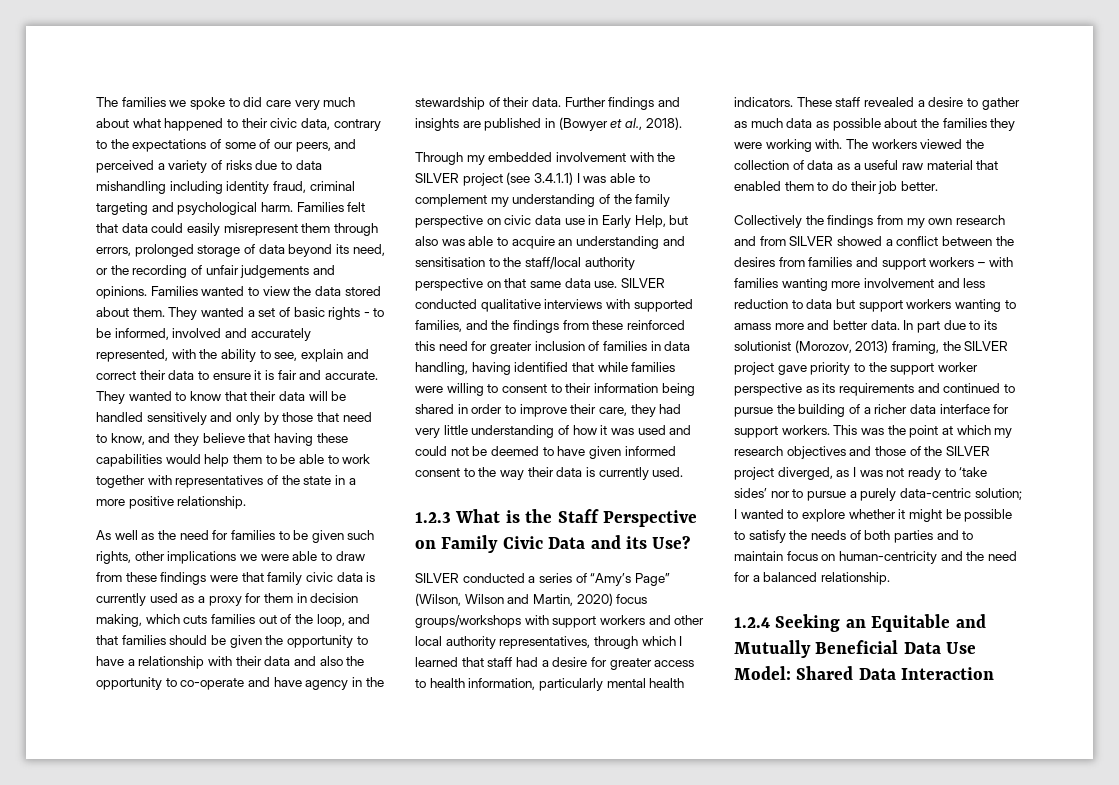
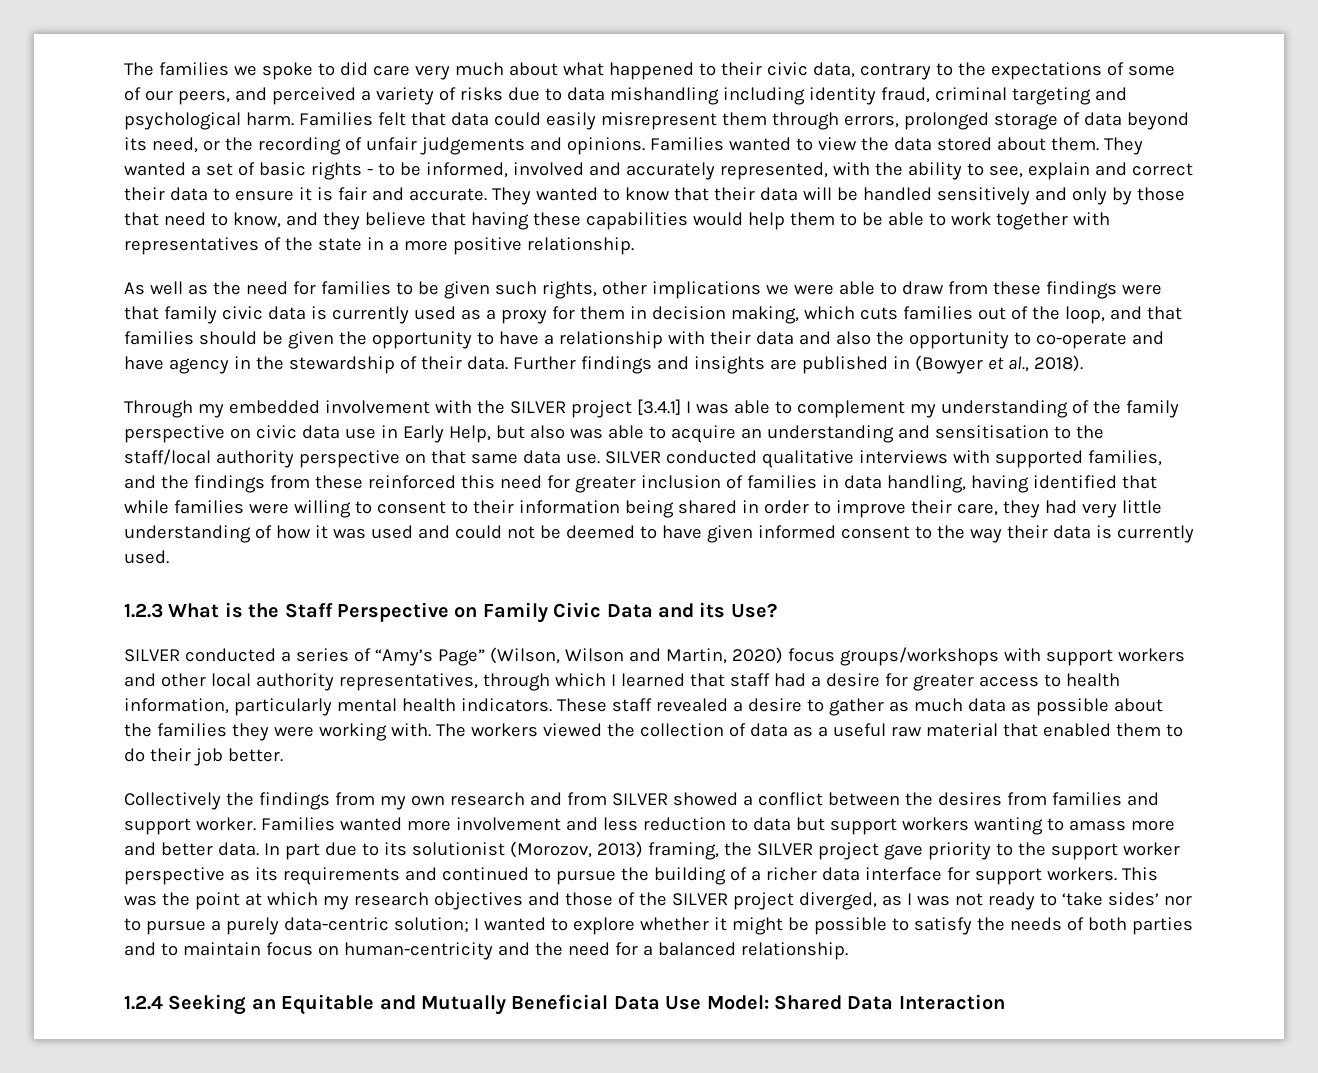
[506,172,573,185] (see 3.4.1.1) -> [636,399,681,415] [3.4.1]
[929,257,1013,267] [734,278,828,291] workers – with families wanting -> [195,817,402,831] worker. Families wanted

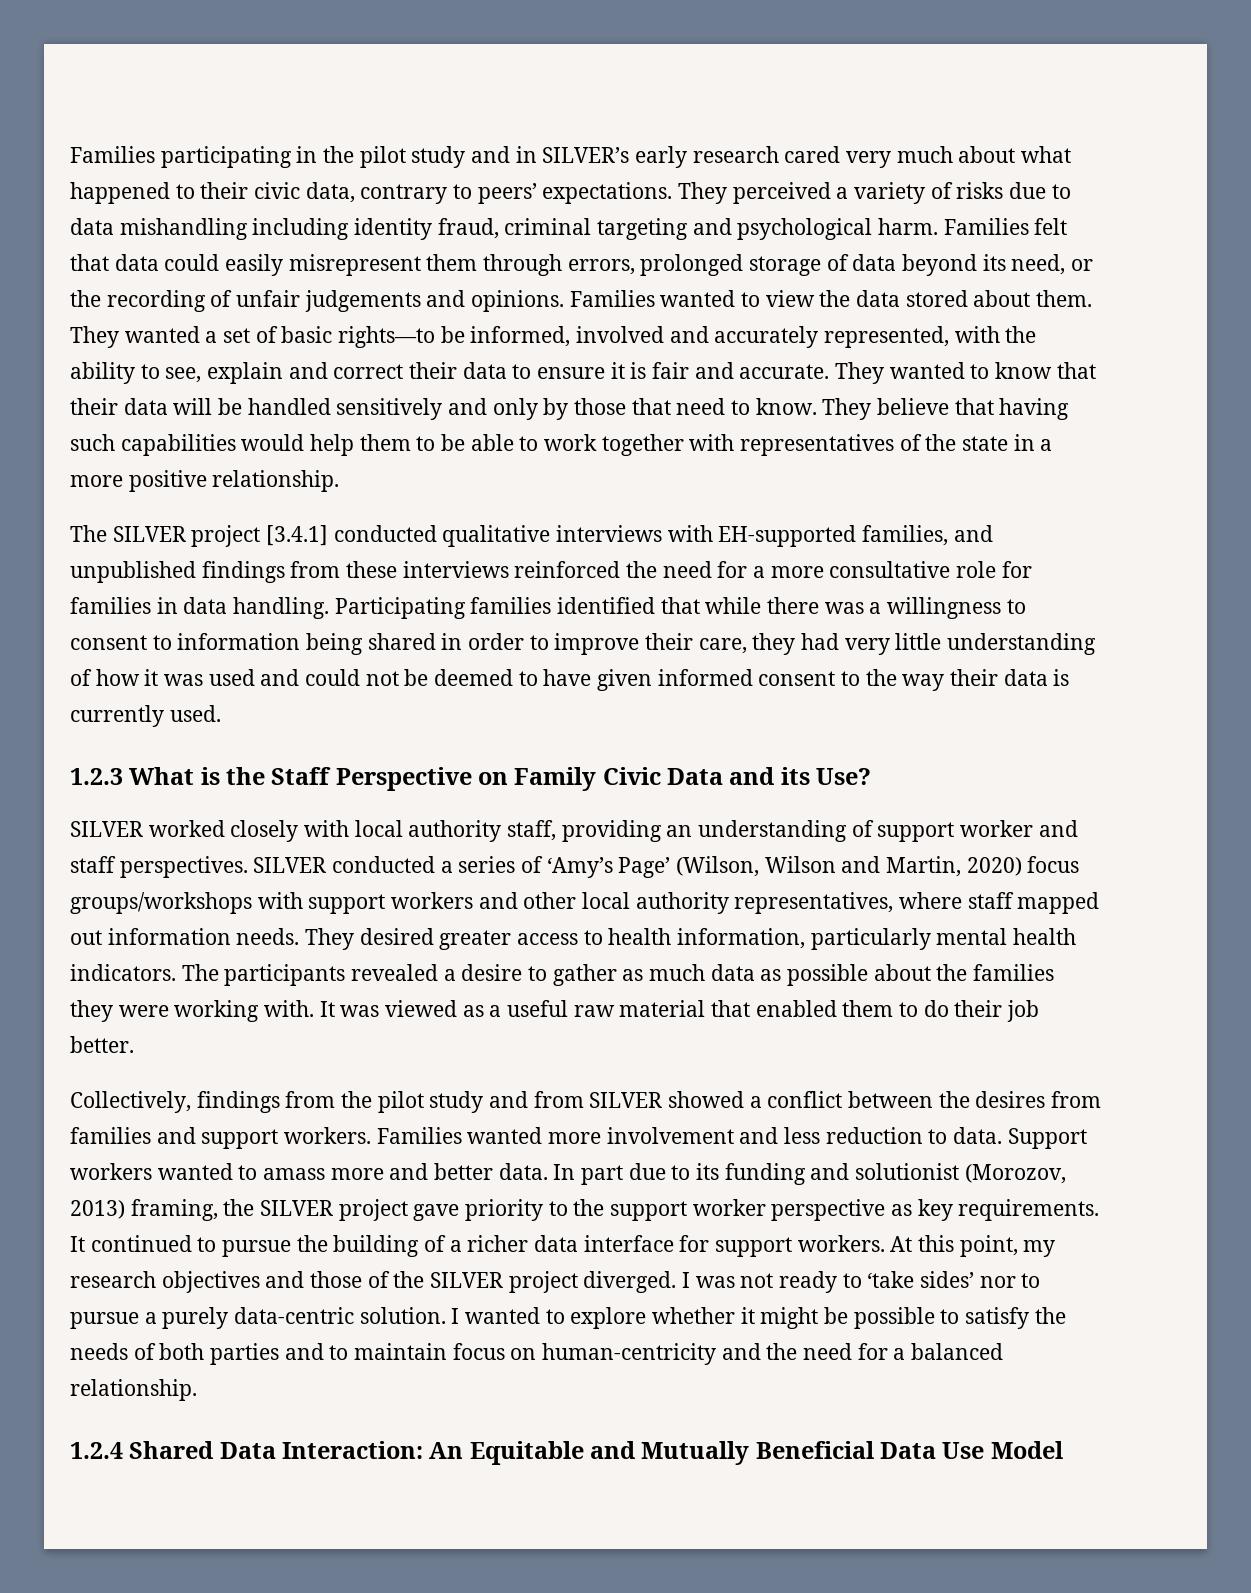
[124,62,410,80] The families we spoke to did care -> [70,146,841,168] Families participating in the pilot study and in SILVER’s early research cared
[957,62,1175,80] [124,87,267,105] the expectations of some of our peers, and -> [477,182,728,204] peers’ expectations. They
[310,162,395,180] rights - to -> [338,326,436,348] rights—to
[232,212,360,230] know, and they -> [755,398,872,420] know. They
[532,212,581,226] these -> [70,434,115,451] such
[124,281,1162,299] [124,306,1182,324] [124,331,1164,349] [124,355,1083,374] [124,399,1179,418] [124,425,1104,443] [124,449,661,468] As well as the need for families to be given such rights, other implications we were able to draw from these findings were that family civic data is currently used as a proxy for them in decision making, which cuts families out of the loop, and that families should be given the opportunity to have a relationship with their data and also the opportunity to co-operate and have agency in the stewardship of their data. Further findings and insights are published in (Bowyer et al., 2018). // Through my embedded involvement with the SILVER project [3.4.1] I was able to complement my understanding of the family perspective on civic data use in Early Help, but also was able to acquire an understanding and sensitisation to the staff/local authority perspective on that same data use. SILVER -> [70,525,329,547] The SILVER project [3.4.1]
[994,450,1083,468] supported -> [718,525,857,547] EH-supported
[160,475,189,489] the -> [70,561,196,583] unpublished
[367,475,1157,493] [124,500,351,518] reinforced this need for greater inclusion of families in data handling, having identified that while families were willing -> [402,561,1032,578] [70,597,1002,619] interviews reinforced the need for a more consultative role for families in data handling. Participating families identified that while there was a willingness
[472,500,514,514] their -> (172, 642) none
(180, 655) none -> [148,820,1078,842] [70,856,327,878] worked closely with local authority staff, providing an understanding of support worker and staff perspectives. SILVER
[374,649,485,666] “Amy’s Page” -> [546,857,671,878] ‘Amy’s Page’
[482,673,908,691] through which I learned that staff had a desire for -> [899,892,1100,914] [70,928,434,950] where staff mapped out information needs. They desired
[556,698,652,712] These staff -> [181,964,346,986] The participants
[435,723,788,737] The workers viewed the collection of data -> [319,1000,458,1017] It was viewed
[124,792,525,810] Collectively the findings from my own research -> [70,1091,484,1113] Collectively, findings from the pilot study
[195,817,256,831] worker. -> [284,1127,372,1144] workers.
[752,817,1043,835] data but support workers wanting -> [953,1127,1087,1149] [70,1163,233,1180] data. Support workers wanted
(407, 849) none -> [724,1163,850,1185] funding and
[254,867,437,885] its requirements and -> [917,1199,1100,1221] [70,1236,85,1252] key requirements. It
[1121,867,1158,881] [124,892,318,910] This was the point at which -> [890,1235,1018,1257] At this point,
[798,892,902,910] diverged, as -> [583,1271,677,1293] diverged.
[393,917,469,933] solution; -> [359,1307,446,1324] solution.
[168,994,276,1015] Seeking an -> [129,1441,464,1459] Shared Data Interaction: An
[706,994,1005,1010] Model: Shared Data Interaction -> [990,1441,1063,1459] Model

